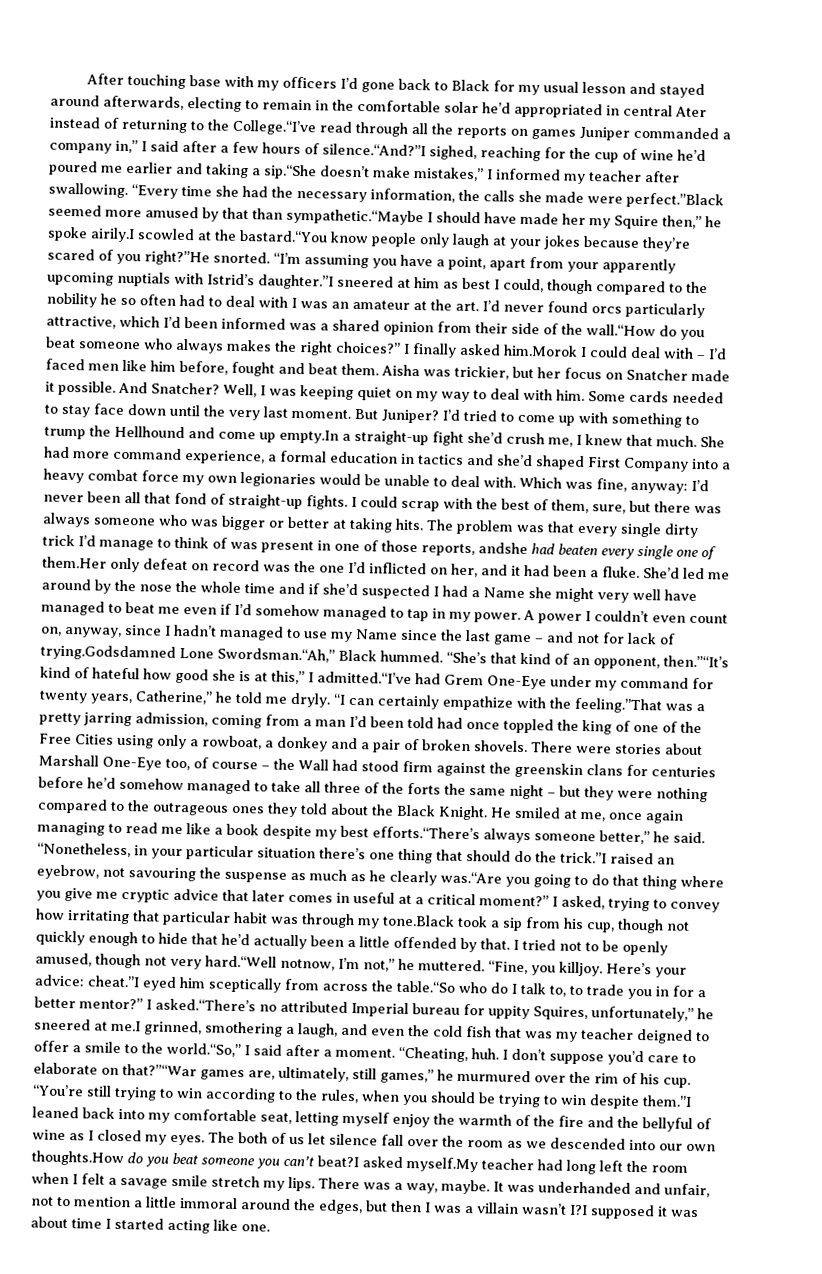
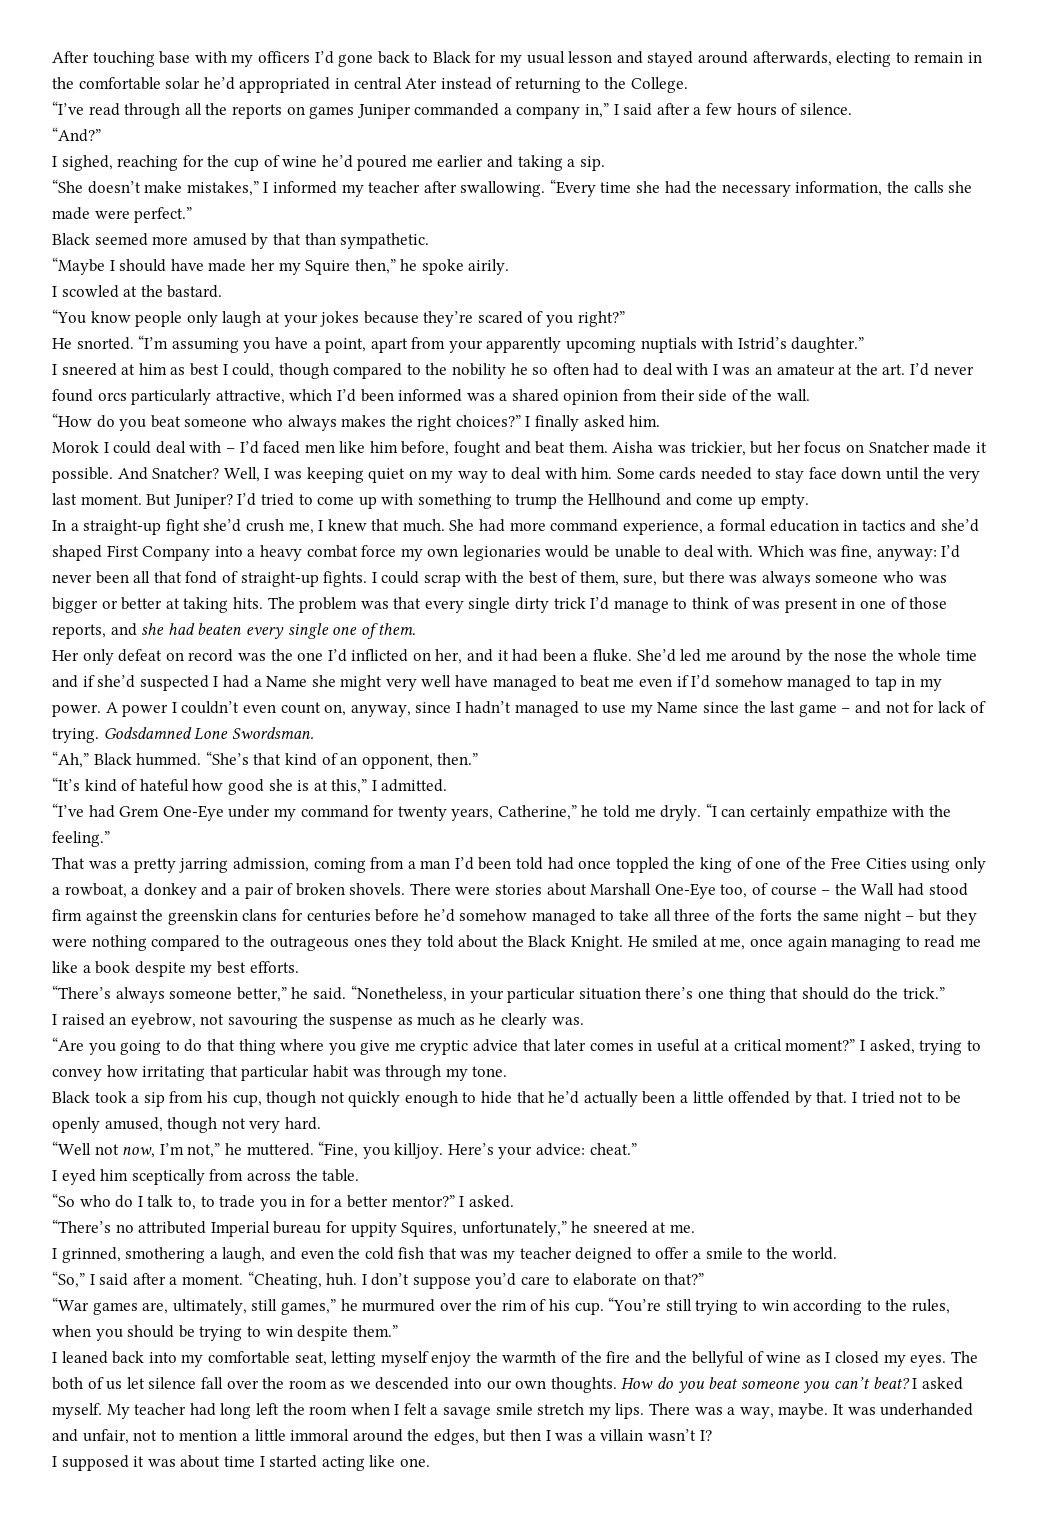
[232,119,316,136] College.“I’ve -> [630,77,688,93] [52,101,84,115] College. // “I’ve
[322,143,426,157] silence.“And?”I -> [799,103,852,115] [52,127,101,142] [52,156,57,167] silence. // “And?” // I
[263,164,317,180] sip.“She -> [579,156,605,171] [52,179,83,193] sip. // “She
[626,192,724,209] perfect.”Black -> [134,207,193,223] [52,233,90,245] perfect.” // Black
[286,208,424,226] sympathetic.“Maybe -> [340,233,430,249] [52,257,105,275] sympathetic. // “Maybe
[90,227,135,243] airily.I -> [468,259,510,275] [52,286,57,297] airily. // I
[239,229,328,243] bastard.“You -> [167,285,223,298] [52,309,86,324] bastard. // “You
[144,250,210,266] right?”He -> [577,311,625,327] [52,338,72,349] right?” // He
[258,274,334,290] daughter.”I -> [791,337,865,353] [52,364,57,375] daughter.” // I
[586,324,656,337] wall.“How -> [777,389,811,401] [52,413,92,427] wall. // “How
[503,344,578,357] him.Morok -> [629,415,661,427] [52,441,99,453] him. // Morok
[279,429,339,444] empty.In -> [760,494,809,509] [52,520,66,531] empty. // In
[478,542,528,555] andshe -> [110,623,165,636] and she
[42,556,107,569] them.Her -> [378,623,417,635] [52,650,79,661] them. // Her
[40,644,335,663] trying.Godsdamned Lone Swordsman.“Ah,” -> [52,727,314,743] [52,751,89,768] trying. Godsdamned Lone Swordsman. // “Ah,”
[663,655,729,668] then.”“It’s -> [437,753,479,765] [52,777,80,791] then.” // “It’s
[317,671,412,685] admitted.“I’ve -> [381,779,448,792] [52,803,84,817] admitted. // “I’ve
[574,697,662,714] feeling.”That -> [52,831,110,847] [52,857,85,869] feeling.” // That
[372,826,480,840] efforts.“There’s -> [249,961,299,973] [52,985,111,999] efforts. // “There’s
[560,851,607,864] trick.”I -> [902,987,945,999] [52,1014,57,1025] trick.” // I
[440,871,502,884] was.“Are -> [551,1017,584,1025] [52,1037,84,1051] was. // “Are
[382,914,455,927] tone.Black -> [472,1066,508,1077] [52,1091,90,1103] tone. // Black
[205,955,335,971] hard.“Well notnow, -> [284,1117,321,1130] [52,1141,156,1158] hard. // “Well not now,
[87,975,140,988] cheat.”I -> [589,1143,637,1155] [52,1170,57,1181] cheat.” // I
[396,980,455,993] table.“So -> [322,1169,360,1182] [52,1193,75,1207] table. // “So
[155,998,256,1012] asked.“There’s -> [468,1195,514,1208] [52,1219,111,1233] asked. // “There’s
[111,1020,141,1032] me.I -> [670,1224,696,1233] [52,1248,57,1259] me. // I
[166,1042,241,1058] world.“So,” -> [792,1247,838,1260] [52,1271,85,1288] world. // “So,”
[122,1064,197,1077] that?”“War -> [664,1273,705,1285] [52,1297,89,1311] that?” // “War
[641,1095,692,1107] them.”I -> [352,1325,398,1337] [52,1352,57,1363] them.” // I
[31,1150,124,1167] thoughts.How -> [550,1377,654,1393] thoughts. How
[317,1155,478,1173] beat?I asked myself.My -> [872,1377,963,1390] [52,1403,130,1419] beat? I asked myself. My
[569,1204,588,1216] I?I -> [699,1430,712,1441] [52,1456,57,1467] I? // I

